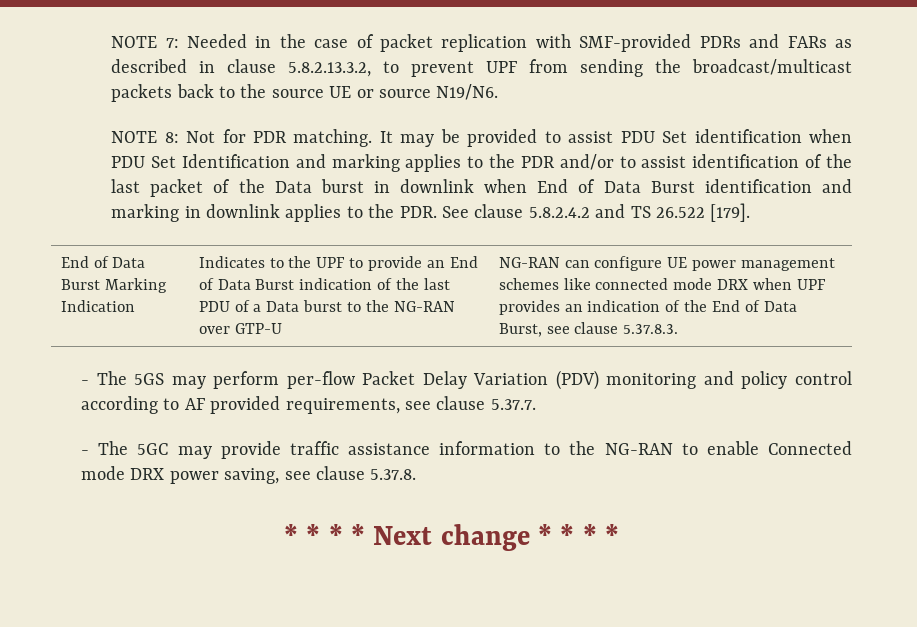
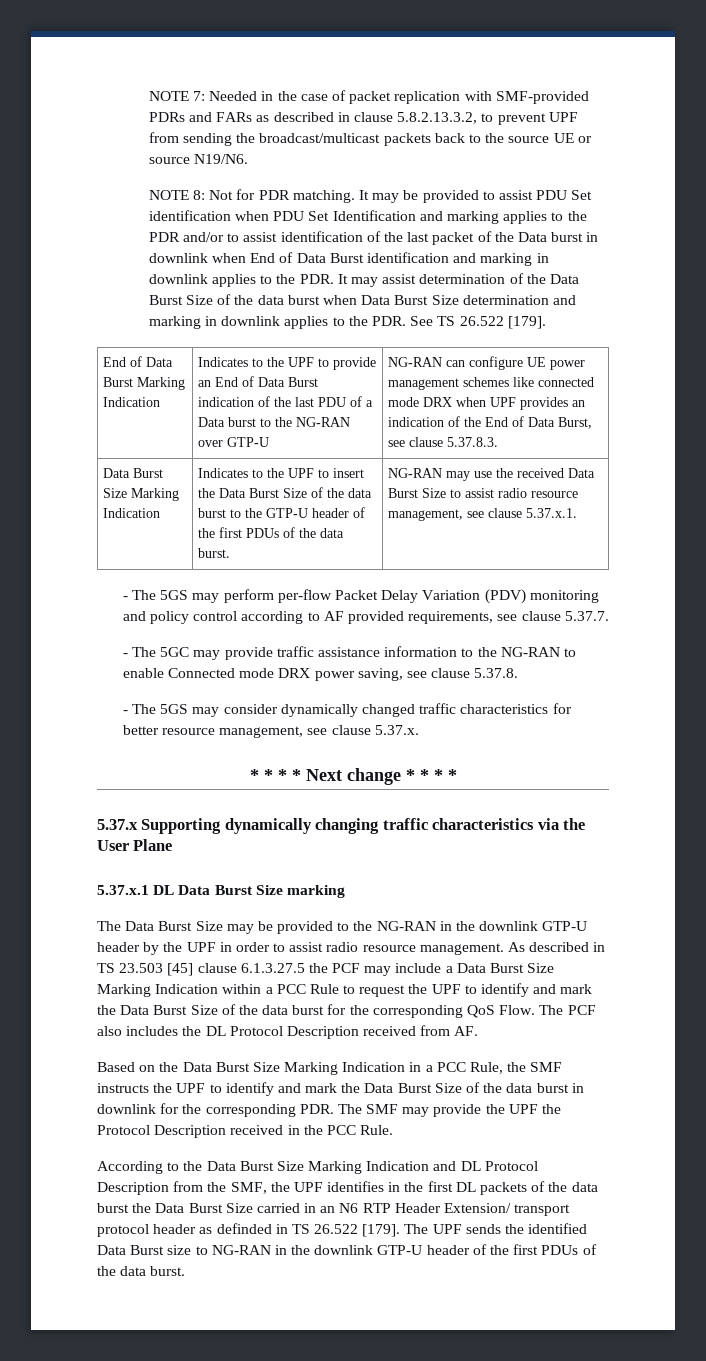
[441,204,626,218] See clause 5.8.2.4.2 and -> [337,273,579,287] [148,294,576,305] [148,316,434,329] It may assist determination of the Data Burst Size of the data burst when Data Burst Size determination and marking in downlink applies to the PDR. See
(679, 329) none -> [103,468,164,478] [103,488,180,501] [103,508,161,518] [198,468,365,478] [198,487,373,498] [198,507,366,518] [198,527,345,538] [198,548,231,558] [388,468,596,481] [388,488,579,498] [388,508,578,521] // Data Burst Size Marking Indication | Indicates to the UPF to insert the Data Burst Size of the data burst to the GTP-U header of the first PDUs of the data burst. | NG-RAN may use the received Data Burst Size to assist radio resource management, see clause 5.37.x.1.
(417, 474) none -> [122,703,572,717] [122,725,419,738] // - The 5GS may consider dynamically changed traffic characteristics for better resource management, see clause 5.37.x.
(620, 534) none -> [97,818,586,834] [97,839,173,851] [97,885,345,898] [97,921,588,934] [97,942,606,955] [97,963,555,976] [97,983,593,997] [97,1004,596,1018] [97,1025,479,1039] [97,1062,563,1075] [97,1082,584,1096] [97,1103,562,1117] [97,1125,394,1138] [97,1161,538,1174] [97,1181,598,1195] [97,1203,571,1216] [97,1223,588,1237] [97,1244,597,1255] [97,1266,186,1276] // 5.37.x Supporting dynamically changing traffic characteristics via the User Plane // 5.37.x.1 DL Data Burst Size marking // The Data Burst Size may be provided to the NG-RAN in the downlink GTP-U header by the UPF in order to assist radio resource management. As described in TS 23.503 [45] clause 6.1.3.27.5 the PCF may include a Data Burst Size Marking Indication within a PCC Rule to request the UPF to identify and mark the Data Burst Size of the data burst for the corresponding QoS Flow. The PCF also includes the DL Protocol Description received from AF. // Based on the Data Burst Size Marking Indication in a PCC Rule, the SMF instructs the UPF to identify and mark the Data Burst Size of the data burst in downlink for the corresponding PDR. The SMF may provide the UPF the Protocol Description received in the PCC Rule. // According to the Data Burst Size Marking Indication and DL Protocol Description from the SMF, the UPF identifies in the first DL packets of the data burst the Data Burst Size carried in an N6 RTP Header Extension/ transport protocol header as definded in TS 26.522 [179]. The UPF sends the identified Data Burst size to NG-RAN in the downlink GTP-U header of the first PDUs of the data burst.

